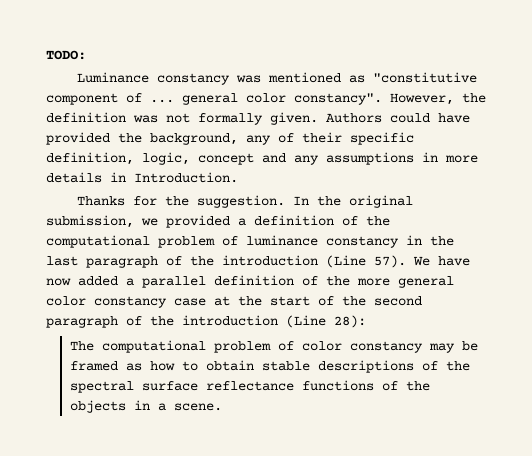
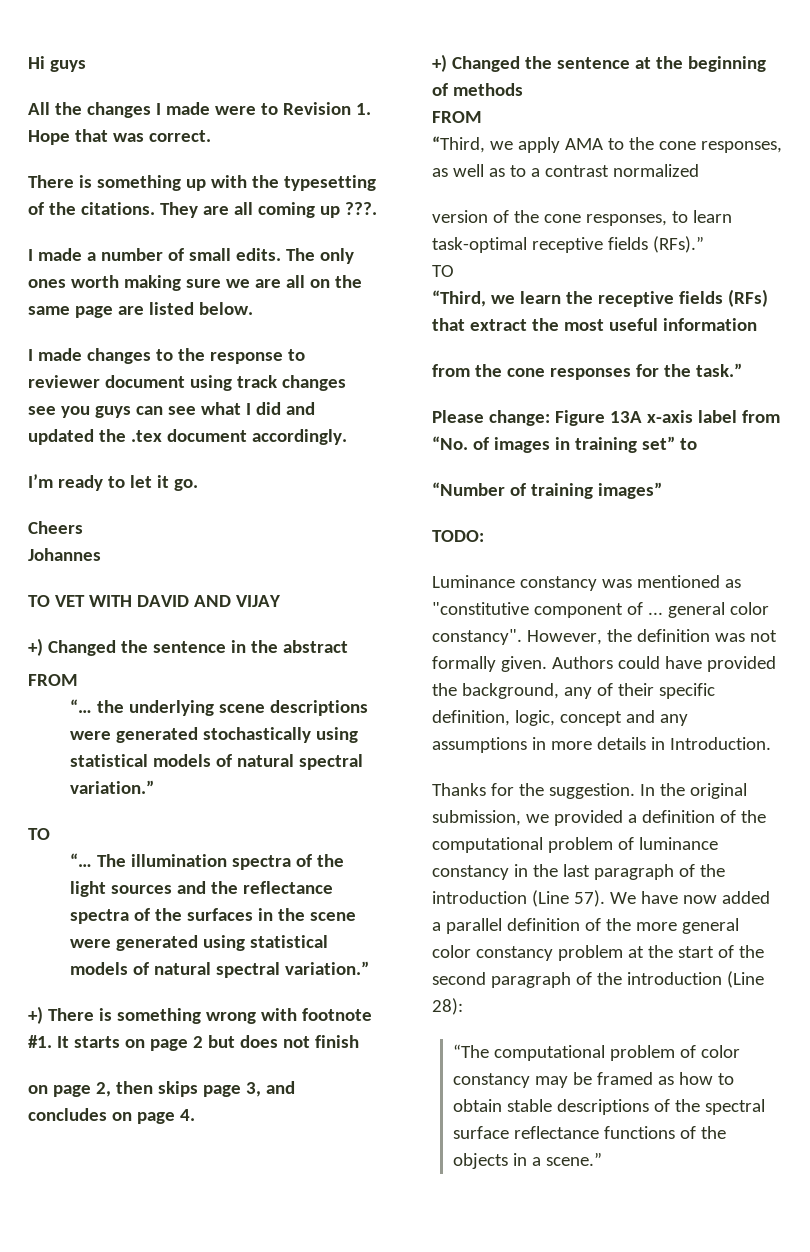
(46, 55) none -> [28,56,86,72] [28,102,371,118] [28,129,211,145] [28,175,376,191] [28,202,377,218] [28,248,354,264] [28,275,362,291] [28,302,253,318] [28,348,305,364] [28,375,346,391] [28,402,315,418] [28,429,347,445] [28,474,198,491] [28,521,83,534] [28,548,101,561] [28,595,281,607] [28,638,348,656] [28,674,78,686] [69,699,368,716] [69,727,358,743] [69,754,363,770] [69,780,154,794] [28,828,50,840] [69,853,344,870] [69,881,333,897] [69,908,356,924] [69,935,328,951] [69,961,369,978] [28,1006,372,1024] [28,1035,359,1051] [28,1081,295,1097] [28,1108,195,1124] [432,54,766,72] [432,83,523,96] [432,111,482,123] [432,136,782,153] [432,164,699,177] [432,210,732,226] [432,236,704,253] [432,265,454,277] [432,289,768,307] [432,318,757,331] [432,363,742,380] [432,410,780,426] [432,436,697,453] [432,482,662,499] Hi guys // All the changes I made were to Revision 1. Hope that was correct. // There is something up with the typesetting of the citations. They are all coming up ???. // I made a number of small edits. The only ones worth making sure we are all on the same page are listed below. // I made changes to the response to reviewer document using track changes see you guys can see what I did and updated the .tex document accordingly. // I’m ready to let it go. // Cheers // Johannes // TO VET WITH DAVID AND VIJAY // +) Changed the sentence in the abstract // FROM // “… the underlying scene descriptions were generated stochastically using statistical models of natural spectral variation.” // TO // “… The illumination spectra of the light sources and the reflectance spectra of the surfaces in the scene were generated using statistical models of natural spectral variation.” // +) There is something wrong with footnote #1. It starts on page 2 but does not finish // on page 2, then skips page 3, and concludes on page 4. // +) Changed the sentence at the beginning of methods // FROM // “Third, we apply AMA to the cone responses, as well as to a contrast normalized // version of the cone responses, to learn task-optimal receptive fields (RFs).” // TO // “Third, we learn the receptive fields (RFs) that extract the most useful information // from the cone responses for the task.” // Please change: Figure 13A x-axis label from “No. of images in training set” to // “Number of training images” //
[174,298,206,306] case -> [557,945,623,961] problem
[69,341,94,351] The -> [452,1044,489,1058] “The
[173,403,222,411] scene. -> [545,1152,602,1166] scene.”

